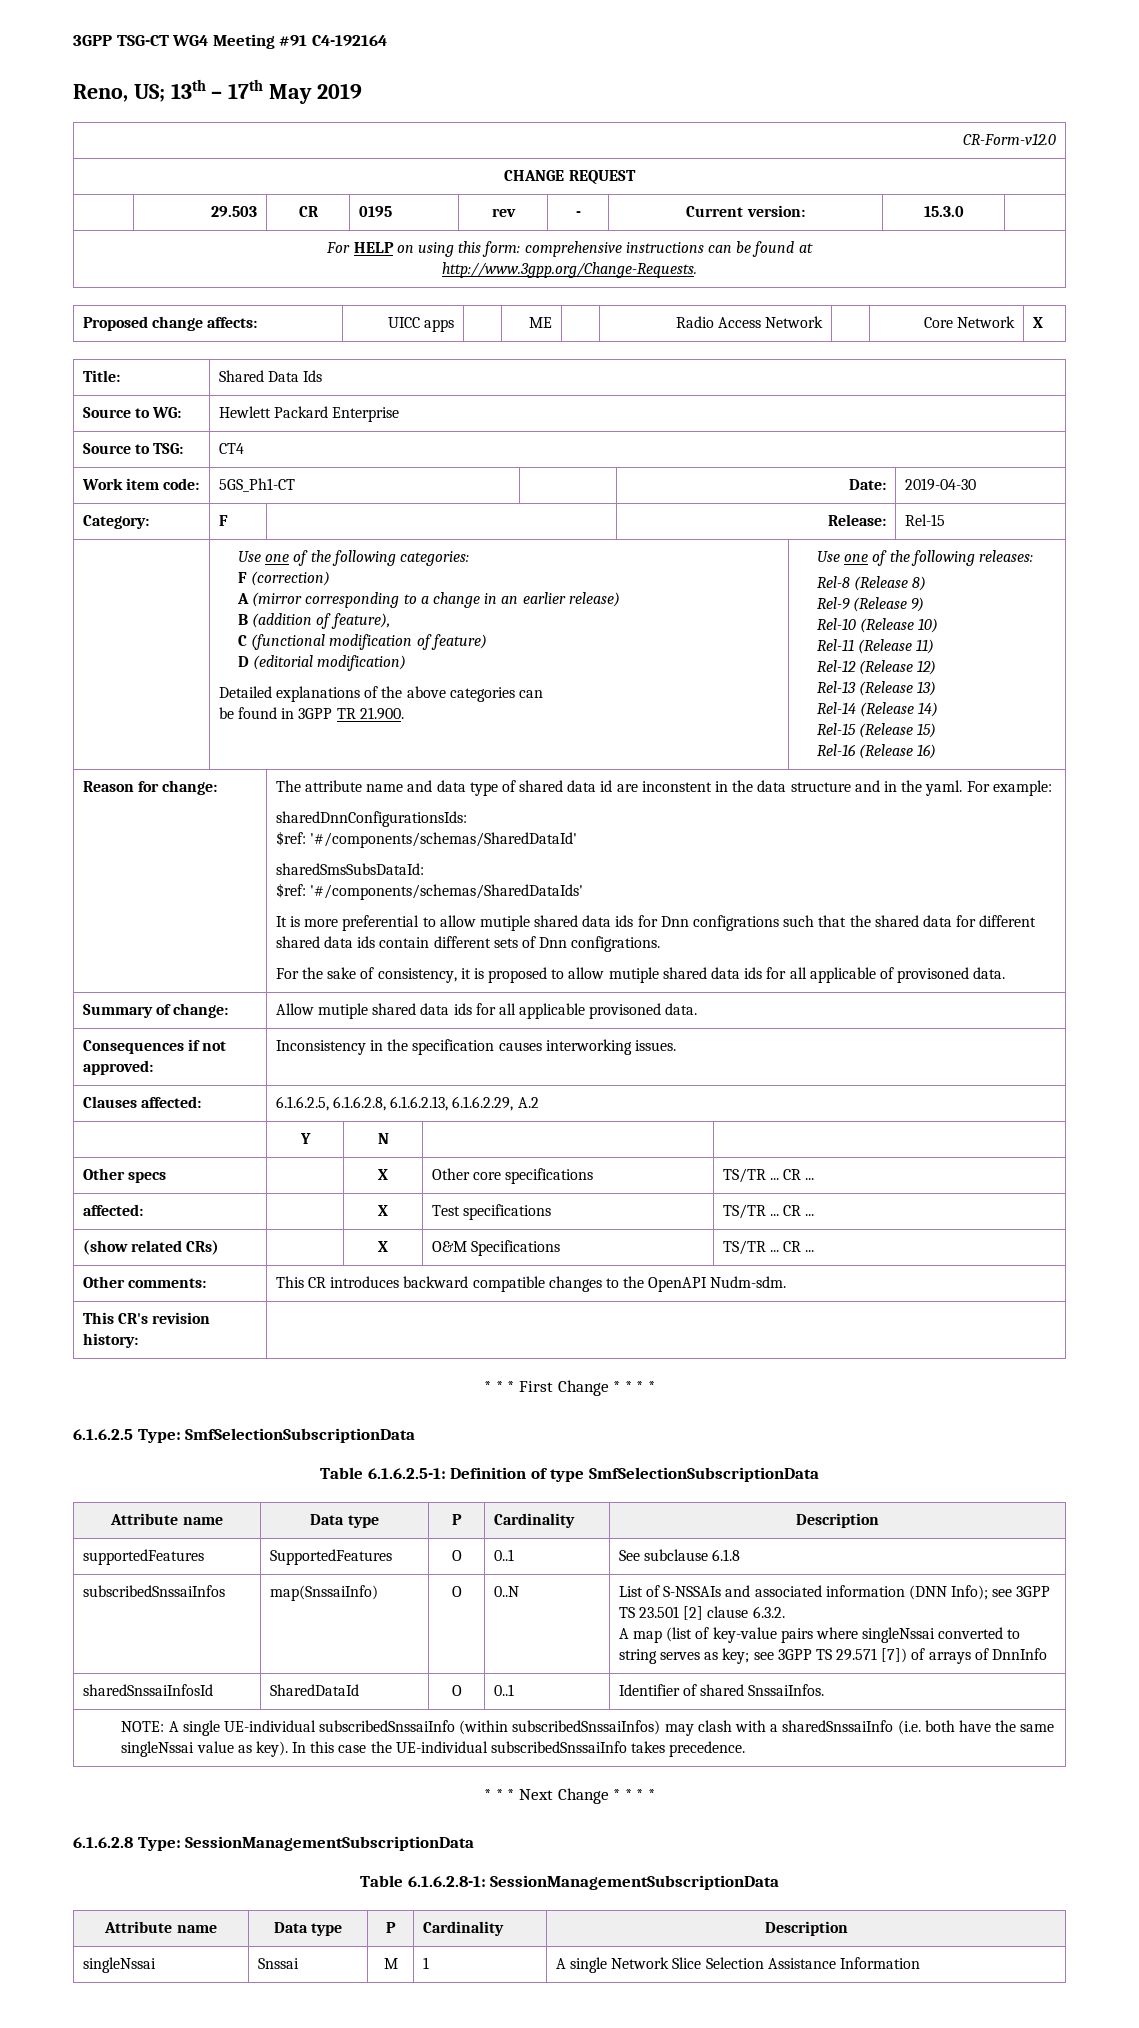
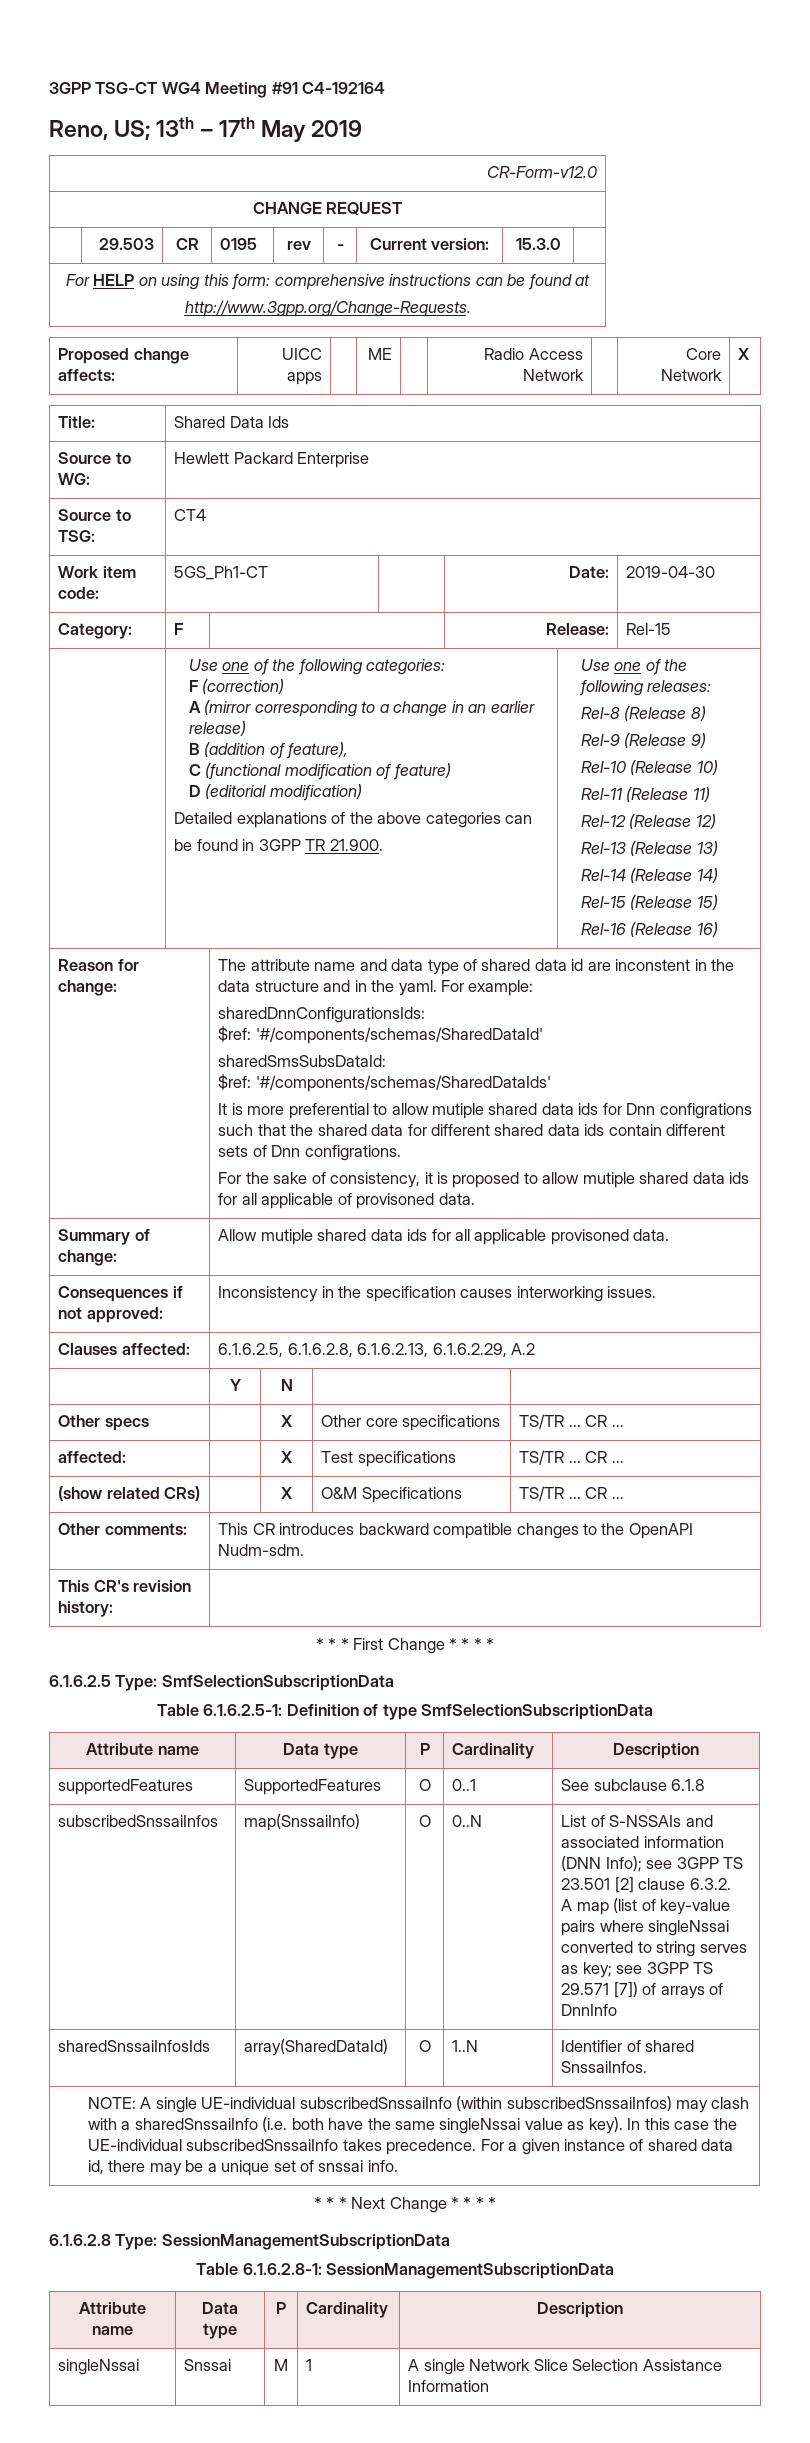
[82,1684,213,1696] [269,1684,359,1696] [451,1685,462,1696] [493,1684,514,1696] sharedSnssaiInfosId | SharedDataId | O | 0..1 -> [58,2040,211,2052] [244,2039,389,2056] [418,2040,431,2052] [452,2040,479,2052] sharedSnssaiInfosIds | array(SharedDataId) | O | 1..N
(746, 1749) none -> [480,2139,734,2155] [87,2160,398,2176] For a given instance of shared data id, there may be a unique set of snssai info.

